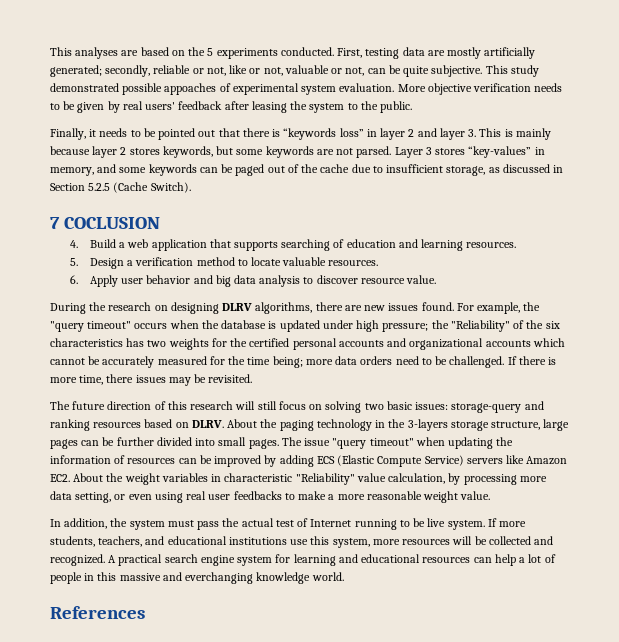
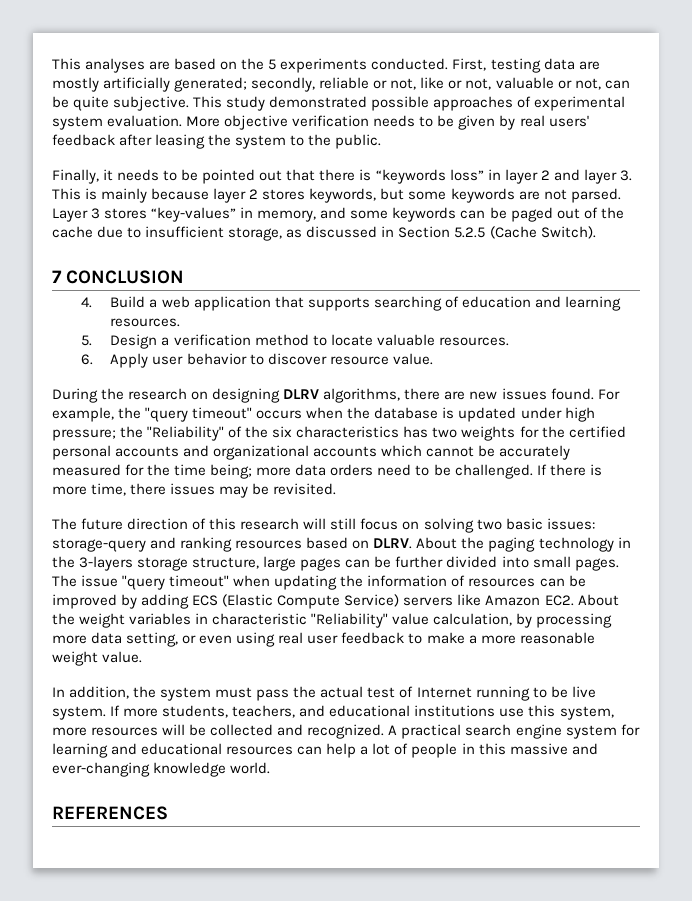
[164,83,217,95] appoaches -> [433,96,514,111] approaches
[63,217,160,229] COCLUSION -> [66,270,185,284] CONCLUSION
[193,275,301,287] and big data analysis -> (247, 359) none
[233,491,282,500] feedbacks -> [341,632,405,644] feedback
[185,572,254,584] everchanging -> [52,762,150,777] ever-changing
[50,606,145,619] References -> [52,806,168,820] REFERENCES

